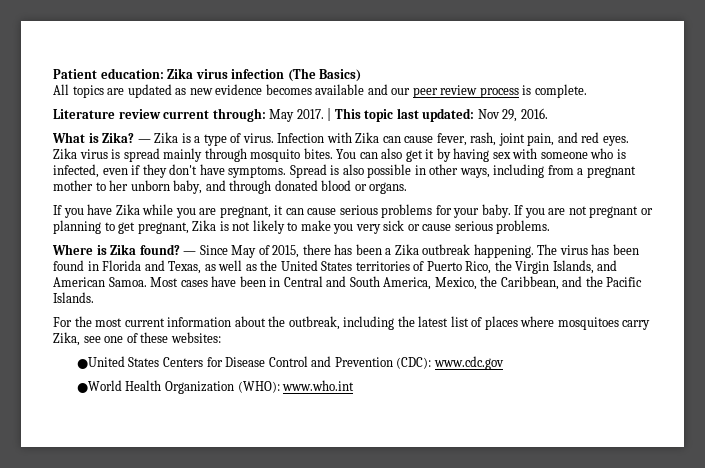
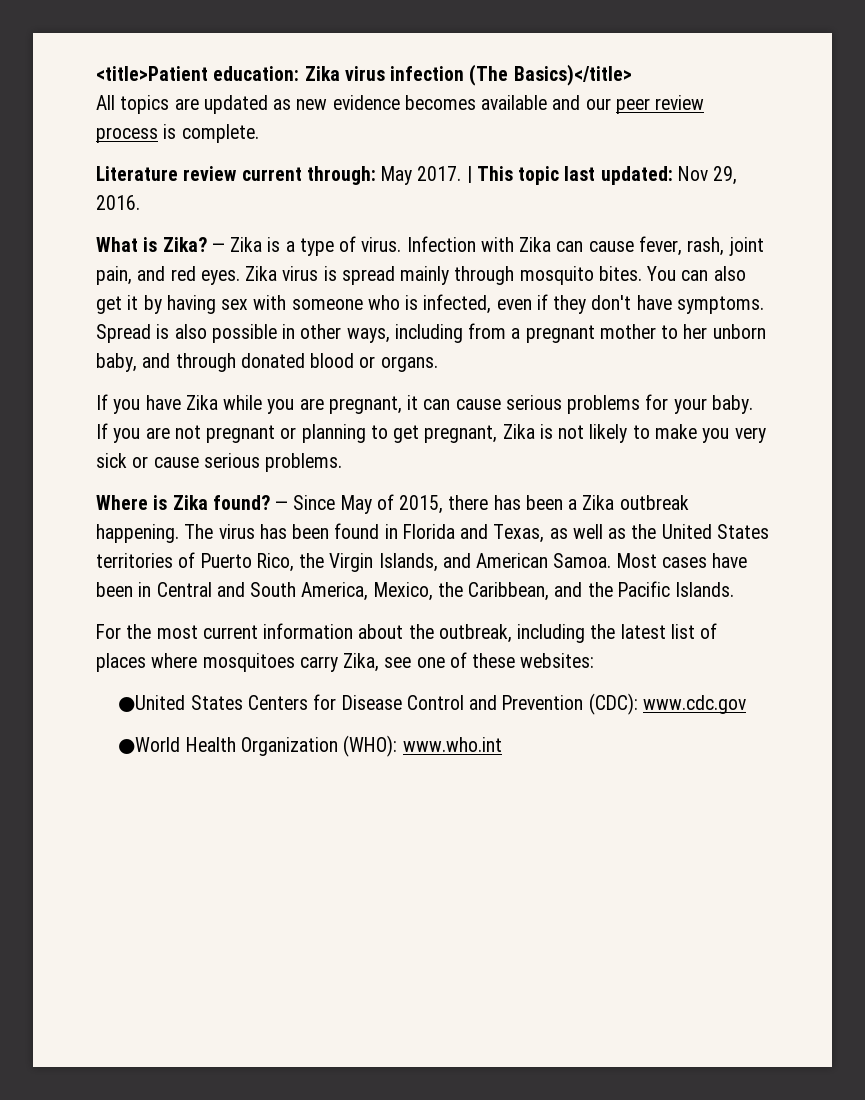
[53,69,97,79] Patient -> [96,66,208,81] <title>Patient
[319,69,362,82] Basics) -> [513,64,632,86] Basics)</title>

